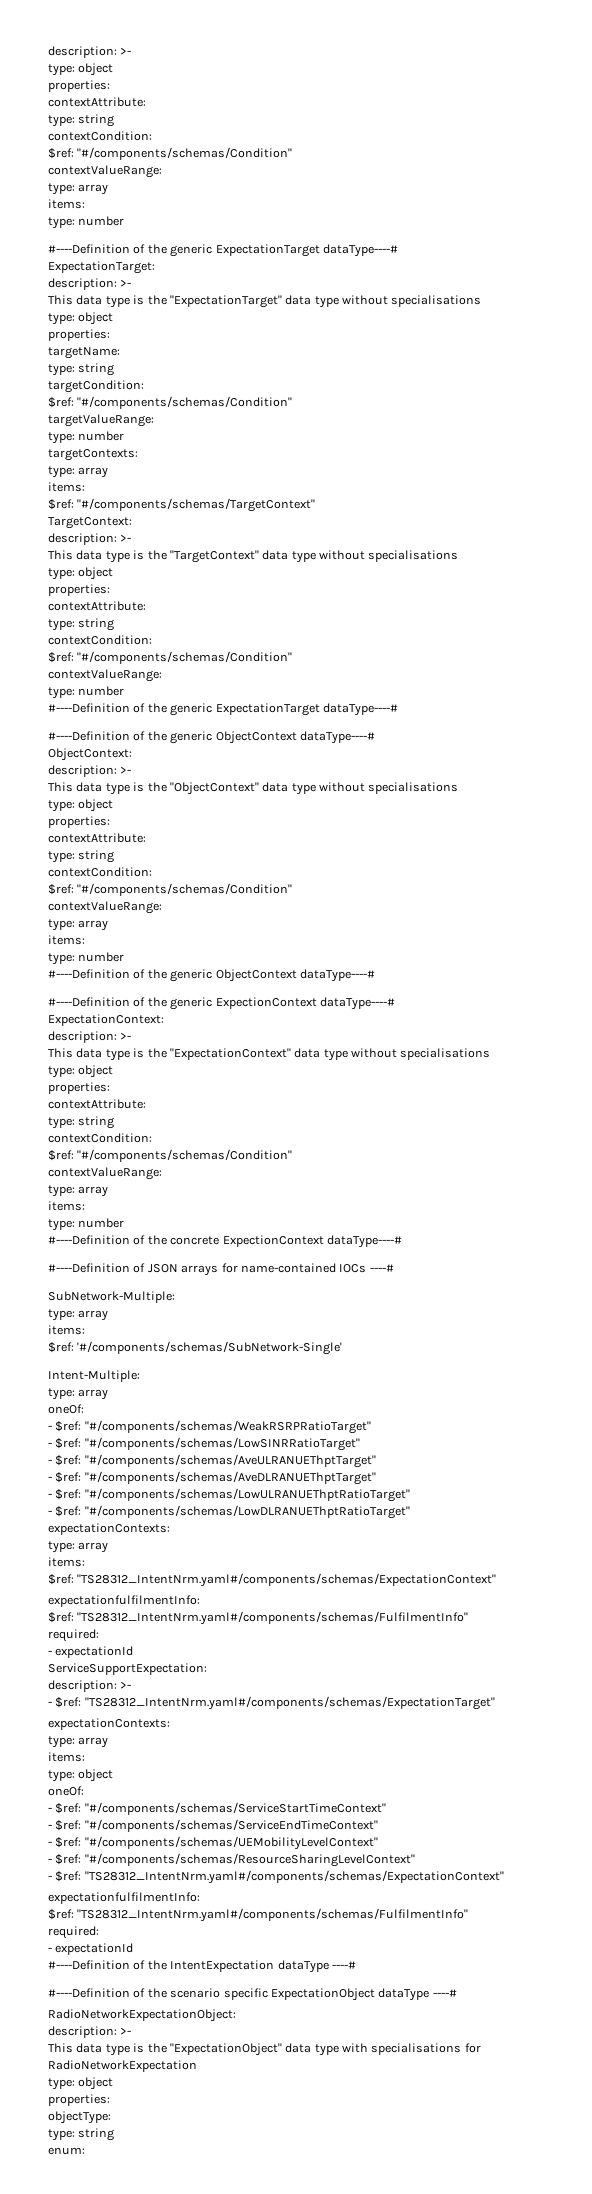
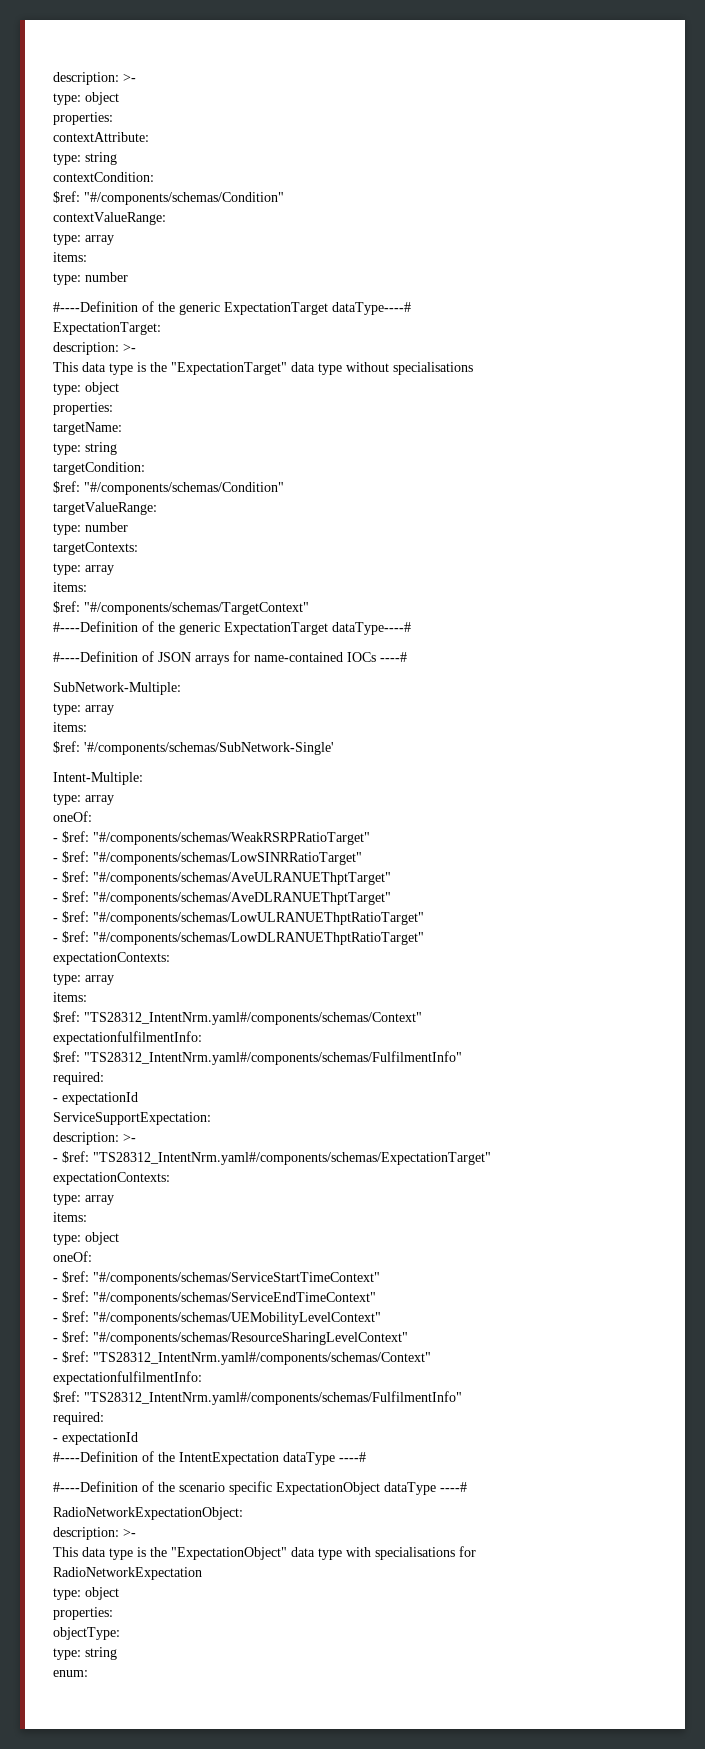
[48,517,132,529] [48,533,132,545] [48,550,459,563] [48,567,114,580] [48,584,110,596] [48,601,146,611] [48,618,115,631] [48,635,152,645] [48,651,293,664] [48,669,162,682] [48,686,125,699] [48,703,398,716] [48,731,375,744] [48,748,132,761] [48,765,132,777] [48,782,459,795] [48,799,114,812] [48,816,110,828] [48,833,146,843] [48,850,115,863] [48,867,152,877] [48,883,293,896] [48,901,162,914] [48,919,109,931] [48,935,85,945] [48,952,125,965] [48,969,375,982] [48,997,395,1010] [48,1014,164,1026] [48,1031,132,1043] [48,1048,491,1061] [48,1065,114,1078] [48,1082,110,1094] [48,1099,146,1109] [48,1116,115,1129] [48,1133,152,1143] [48,1149,293,1162] [48,1167,162,1180] [48,1185,109,1197] [48,1201,85,1211] [48,1218,125,1231] [48,1235,402,1248] // TargetContext: // description: >- // This data type is the "TargetContext" data type without specialisations // type: object // properties: // contextAttribute: // type: string // contextCondition: // $ref: "#/components/schemas/Condition" // contextValueRange: // type: number // #----Definition of the generic ExpectationTarget dataType----# // #----Definition of the generic ObjectContext dataType----# // ObjectContext: // description: >- // This data type is the "ObjectContext" data type without specialisations // type: object // properties: // contextAttribute: // type: string // contextCondition: // $ref: "#/components/schemas/Condition" // contextValueRange: // type: array // items: // type: number // #----Definition of the generic ObjectContext dataType----# // #----Definition of the generic ExpectionContext dataType----# // ExpectationContext: // description: >- // This data type is the "ExpectationContext" data type without specialisations // type: object // properties: // contextAttribute: // type: string // contextCondition: // $ref: "#/components/schemas/Condition" // contextValueRange: // type: array // items: // type: number // #----Definition of the concrete ExpectionContext dataType----# -> [53,621,411,635] // #----Definition of the generic ExpectationTarget dataType----#
[77,1573,497,1587] "TS28312_IntentNrm.yaml#/components/schemas/ExpectationContext" -> [84,1012,422,1025] "TS28312_IntentNrm.yaml#/components/schemas/Context"
[84,1870,504,1884] "TS28312_IntentNrm.yaml#/components/schemas/ExpectationContext" -> [93,1352,431,1365] "TS28312_IntentNrm.yaml#/components/schemas/Context"

